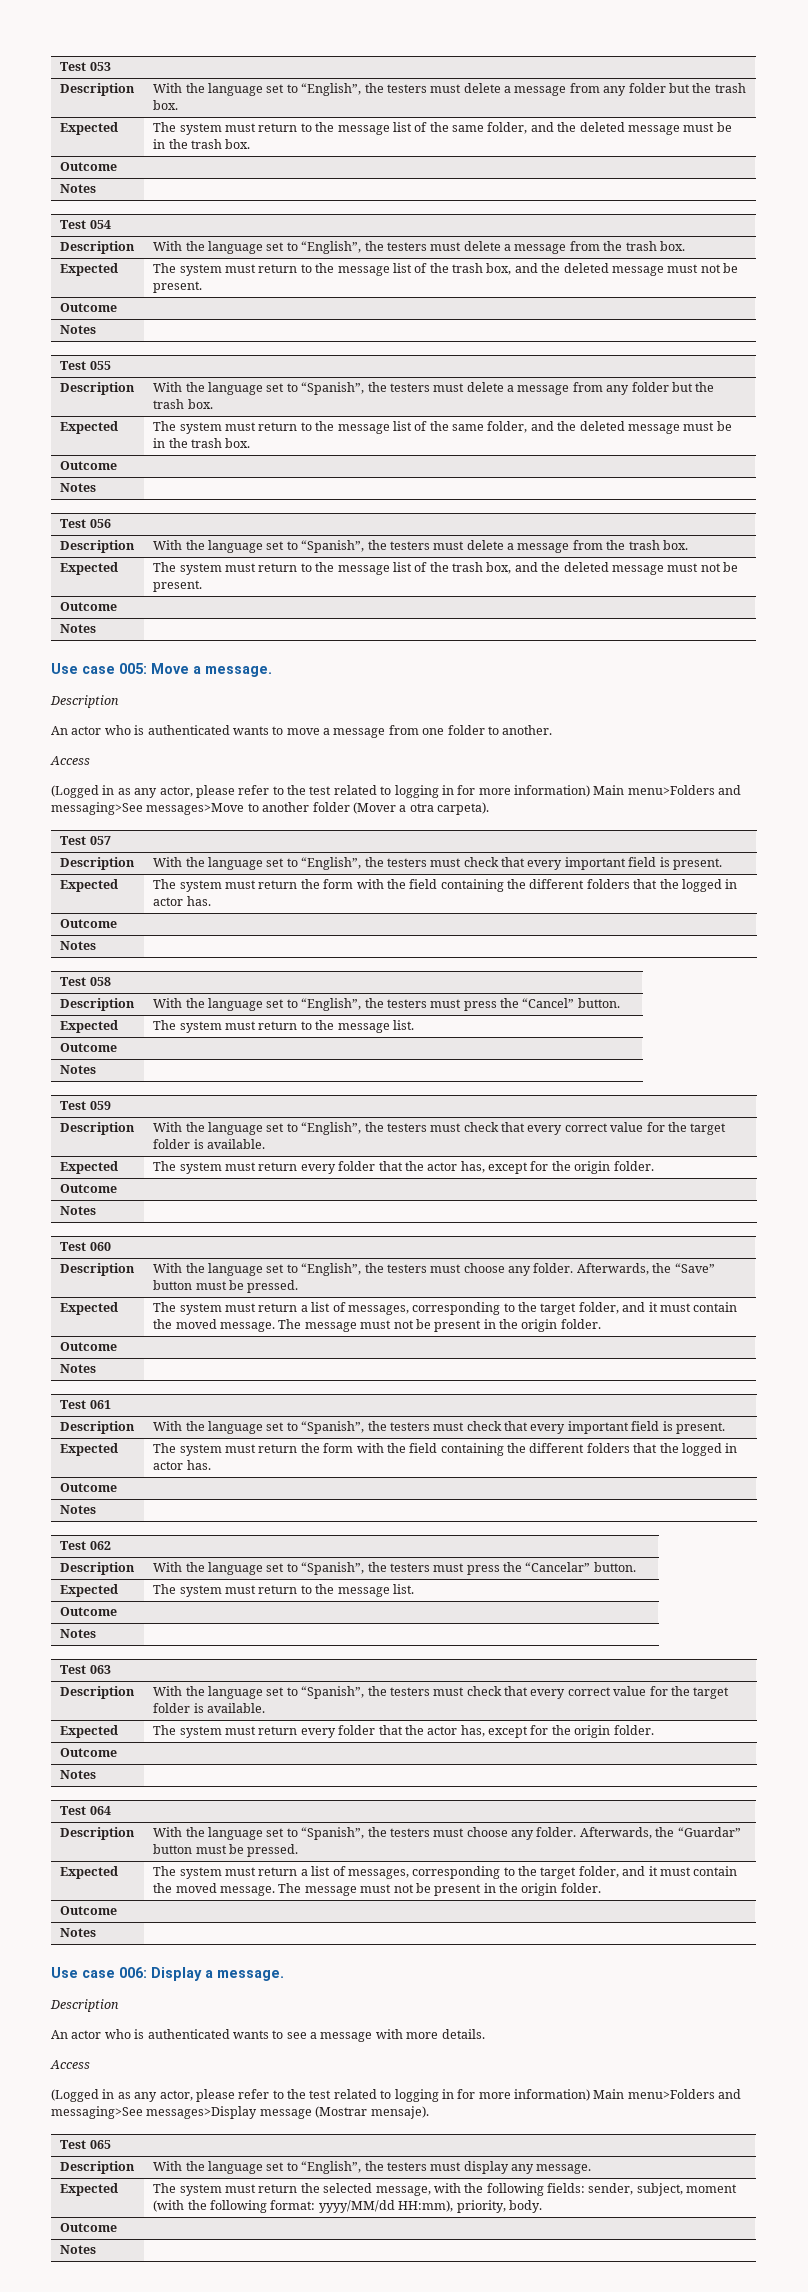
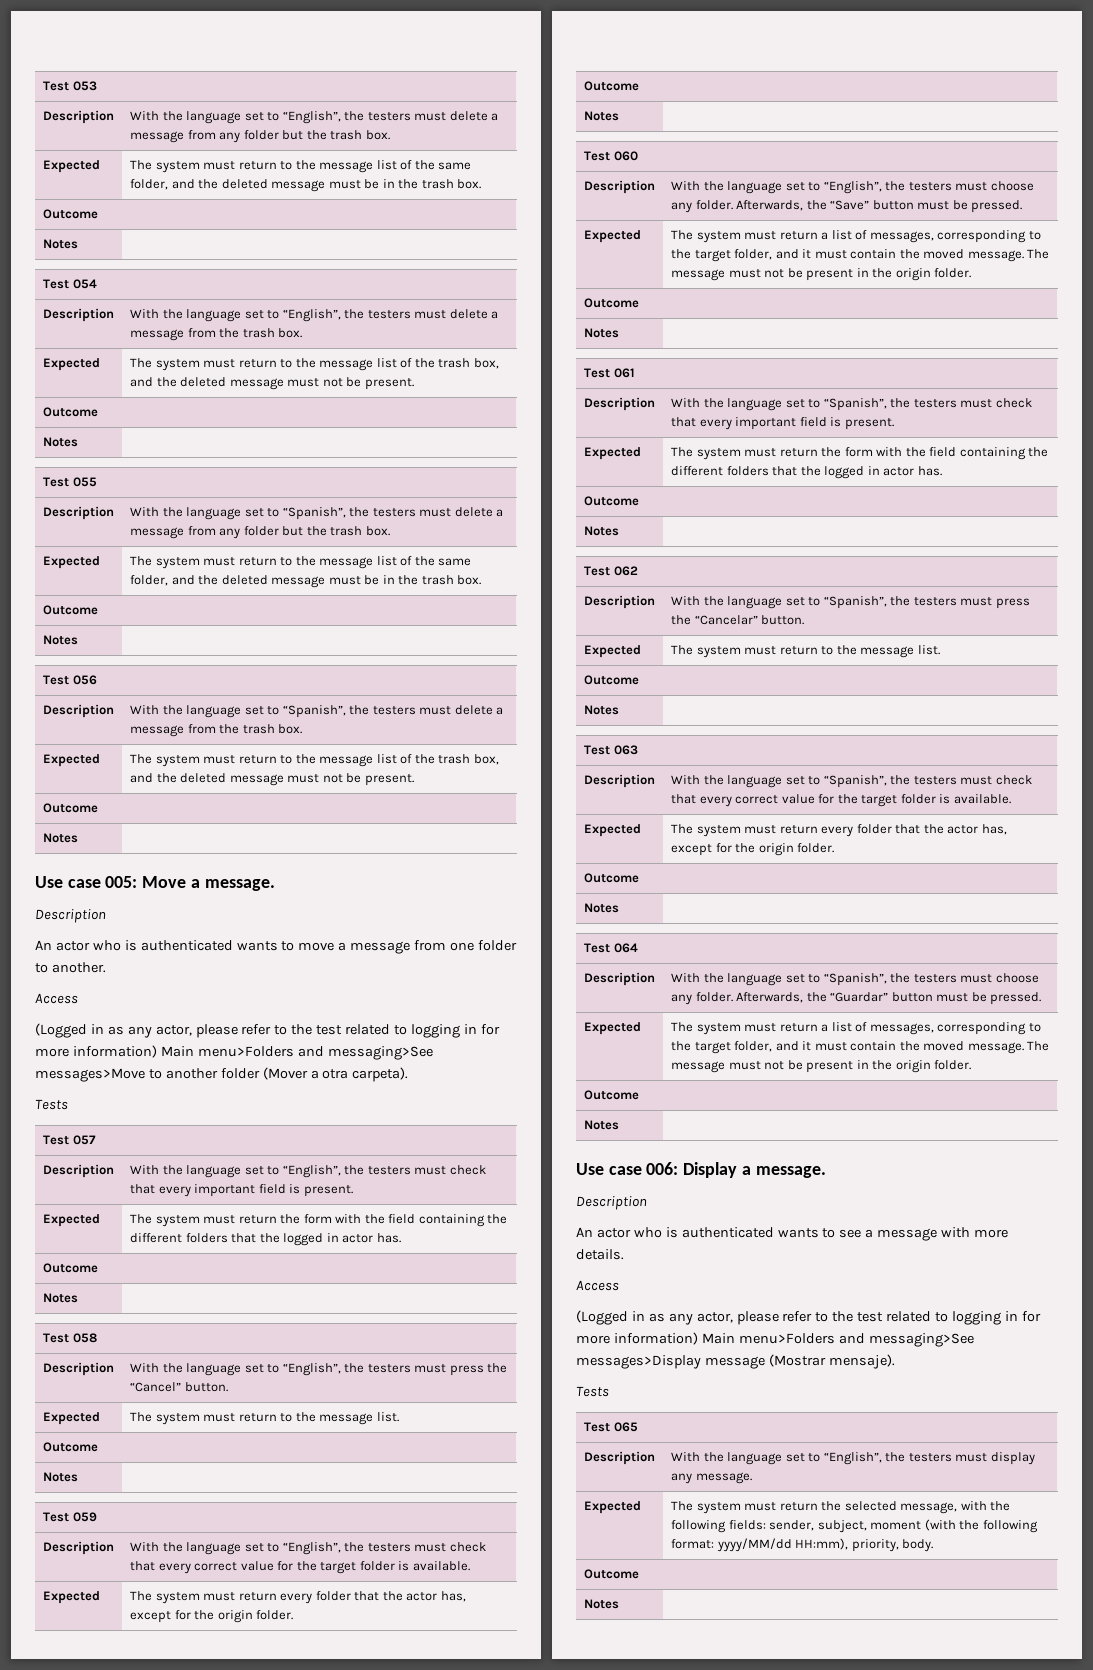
(489, 808) none -> [35,1099,68,1110] // Tests
(429, 2112) none -> [576,1386,609,1397] // Tests

